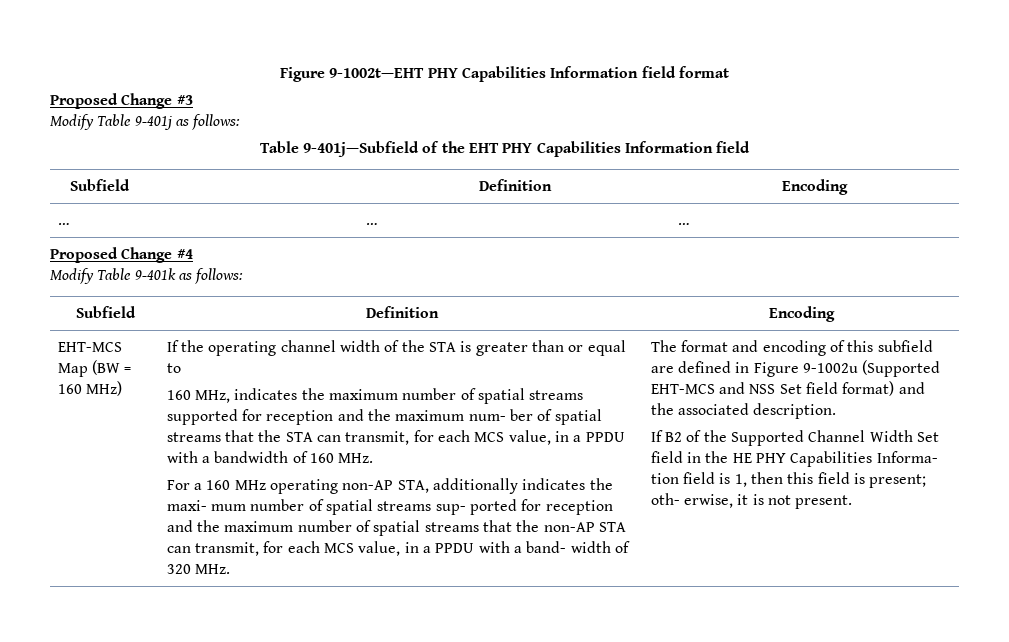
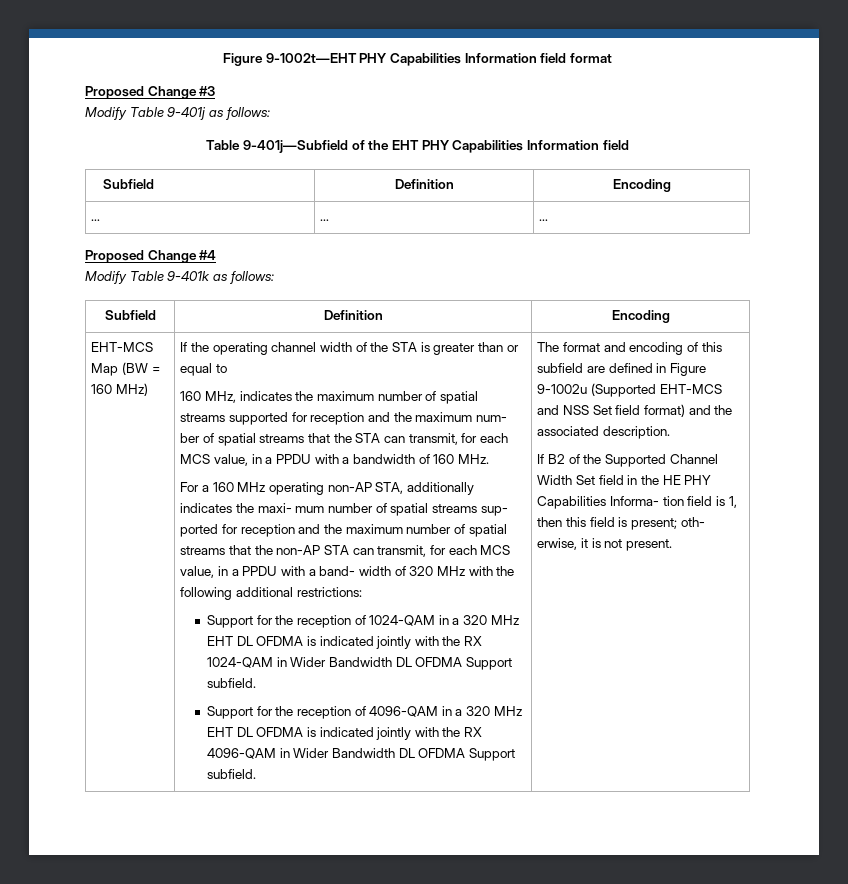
[195,564,231,574] MHz. -> [436,566,515,576] [180,587,362,600] [206,615,519,628] [206,636,483,649] [206,657,512,670] [206,678,256,688] [206,706,522,719] [206,727,483,740] [206,748,515,761] [206,769,256,779] MHz with the following additional restrictions: // Support for the reception of 1024-QAM in a 320 MHz EHT DL OFDMA is indicated jointly with the RX 1024-QAM in Wider Bandwidth DL OFDMA Support subfield. // Support for the reception of 4096-QAM in a 320 MHz EHT DL OFDMA is indicated jointly with the RX 4096-QAM in Wider Bandwidth DL OFDMA Support subfield.

